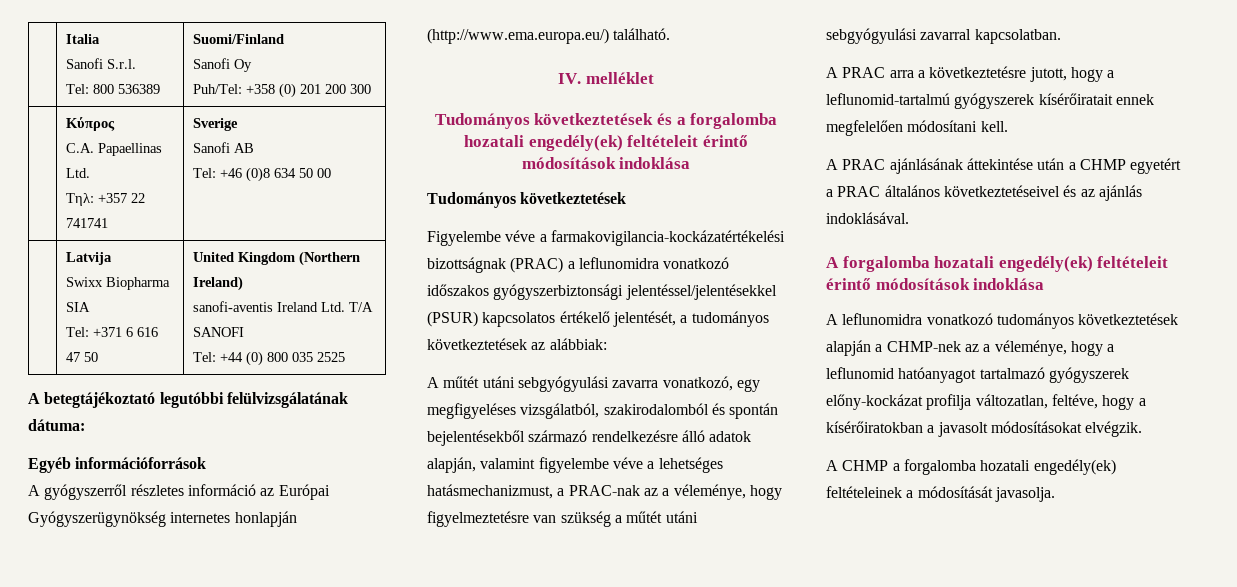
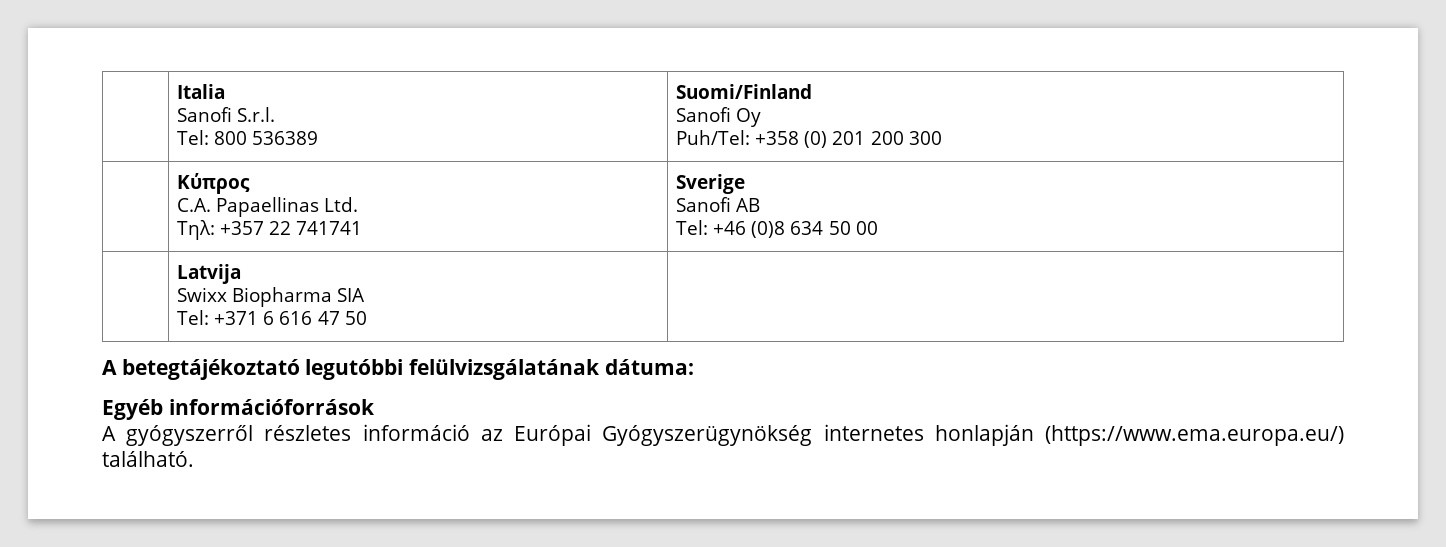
[193,251,361,266] [193,276,244,291] [193,301,374,312] [193,327,245,337] [193,351,346,366] United Kingdom (Northern Ireland) // sanofi-aventis Ireland Ltd. T/A SANOFI // Tel: +44 (0) 800 035 2525 -> (367, 318) none
[427,28,609,44] (http://www.ema.europa.eu/) -> [1045,425,1345,446] (https://www.ema.europa.eu/)
[558,72,654,84] [434,113,778,129] [464,135,748,151] [521,157,691,169] [427,192,627,208] [427,230,785,246] [427,257,730,273] [427,284,777,300] [427,311,769,327] [427,338,607,350] [427,376,760,392] [427,403,779,419] [427,430,752,446] [427,457,723,473] [427,484,782,500] [427,511,698,527] [826,28,1061,44] [826,66,1115,82] [826,93,1154,109] [826,120,1008,136] [826,158,1182,174] [826,185,1142,201] [826,212,909,224] [826,256,1169,272] [826,278,1045,290] [826,313,1179,329] [826,340,1115,356] [826,367,1129,383] [826,394,1146,410] [826,421,1143,437] [826,459,1116,475] [826,486,1055,502] // IV. melléklet // Tudományos következtetések és a forgalomba hozatali engedély(ek) feltételeit érintő módosítások indoklása // Tudományos következtetések // Figyelembe véve a farmakovigilancia-kockázatértékelési bizottságnak (PRAC) a leflunomidra vonatkozó időszakos gyógyszerbiztonsági jelentéssel/jelentésekkel (PSUR) kapcsolatos értékelő jelentését, a tudományos következtetések az alábbiak: // A műtét utáni sebgyógyulási zavarra vonatkozó, egy megfigyeléses vizsgálatból, szakirodalomból és spontán bejelentésekből származó rendelkezésre álló adatok alapján, valamint figyelembe véve a lehetséges hatásmechanizmust, a PRAC-nak az a véleménye, hogy figyelmeztetésre van szükség a műtét utáni sebgyógyulási zavarral kapcsolatban. // A PRAC arra a következtetésre jutott, hogy a leflunomid-tartalmú gyógyszerek kísérőiratait ennek megfelelően módosítani kell. // A PRAC ajánlásának áttekintése után a CHMP egyetért a PRAC általános következtetéseivel és az ajánlás indoklásával. // A forgalomba hozatali engedély(ek) feltételeit érintő módosítások indoklása // A leflunomidra vonatkozó tudományos következtetések alapján a CHMP-nek az a véleménye, hogy a leflunomid hatóanyagot tartalmazó gyógyszerek előny-kockázat profilja változatlan, feltéve, hogy a kísérőiratokban a javasolt módosításokat elvégzik. // A CHMP a forgalomba hozatali engedély(ek) feltételeinek a módosítását javasolja. -> (194, 459) none

